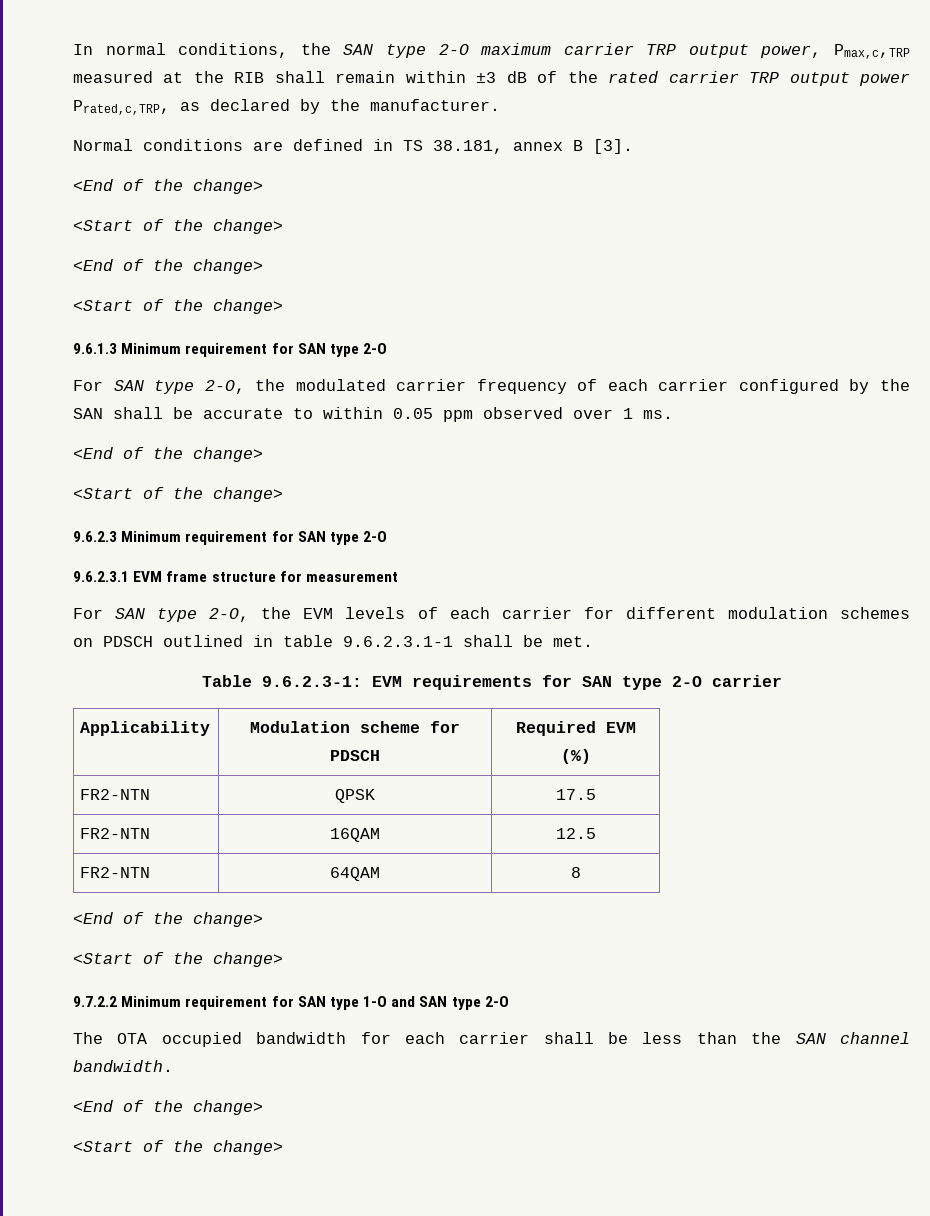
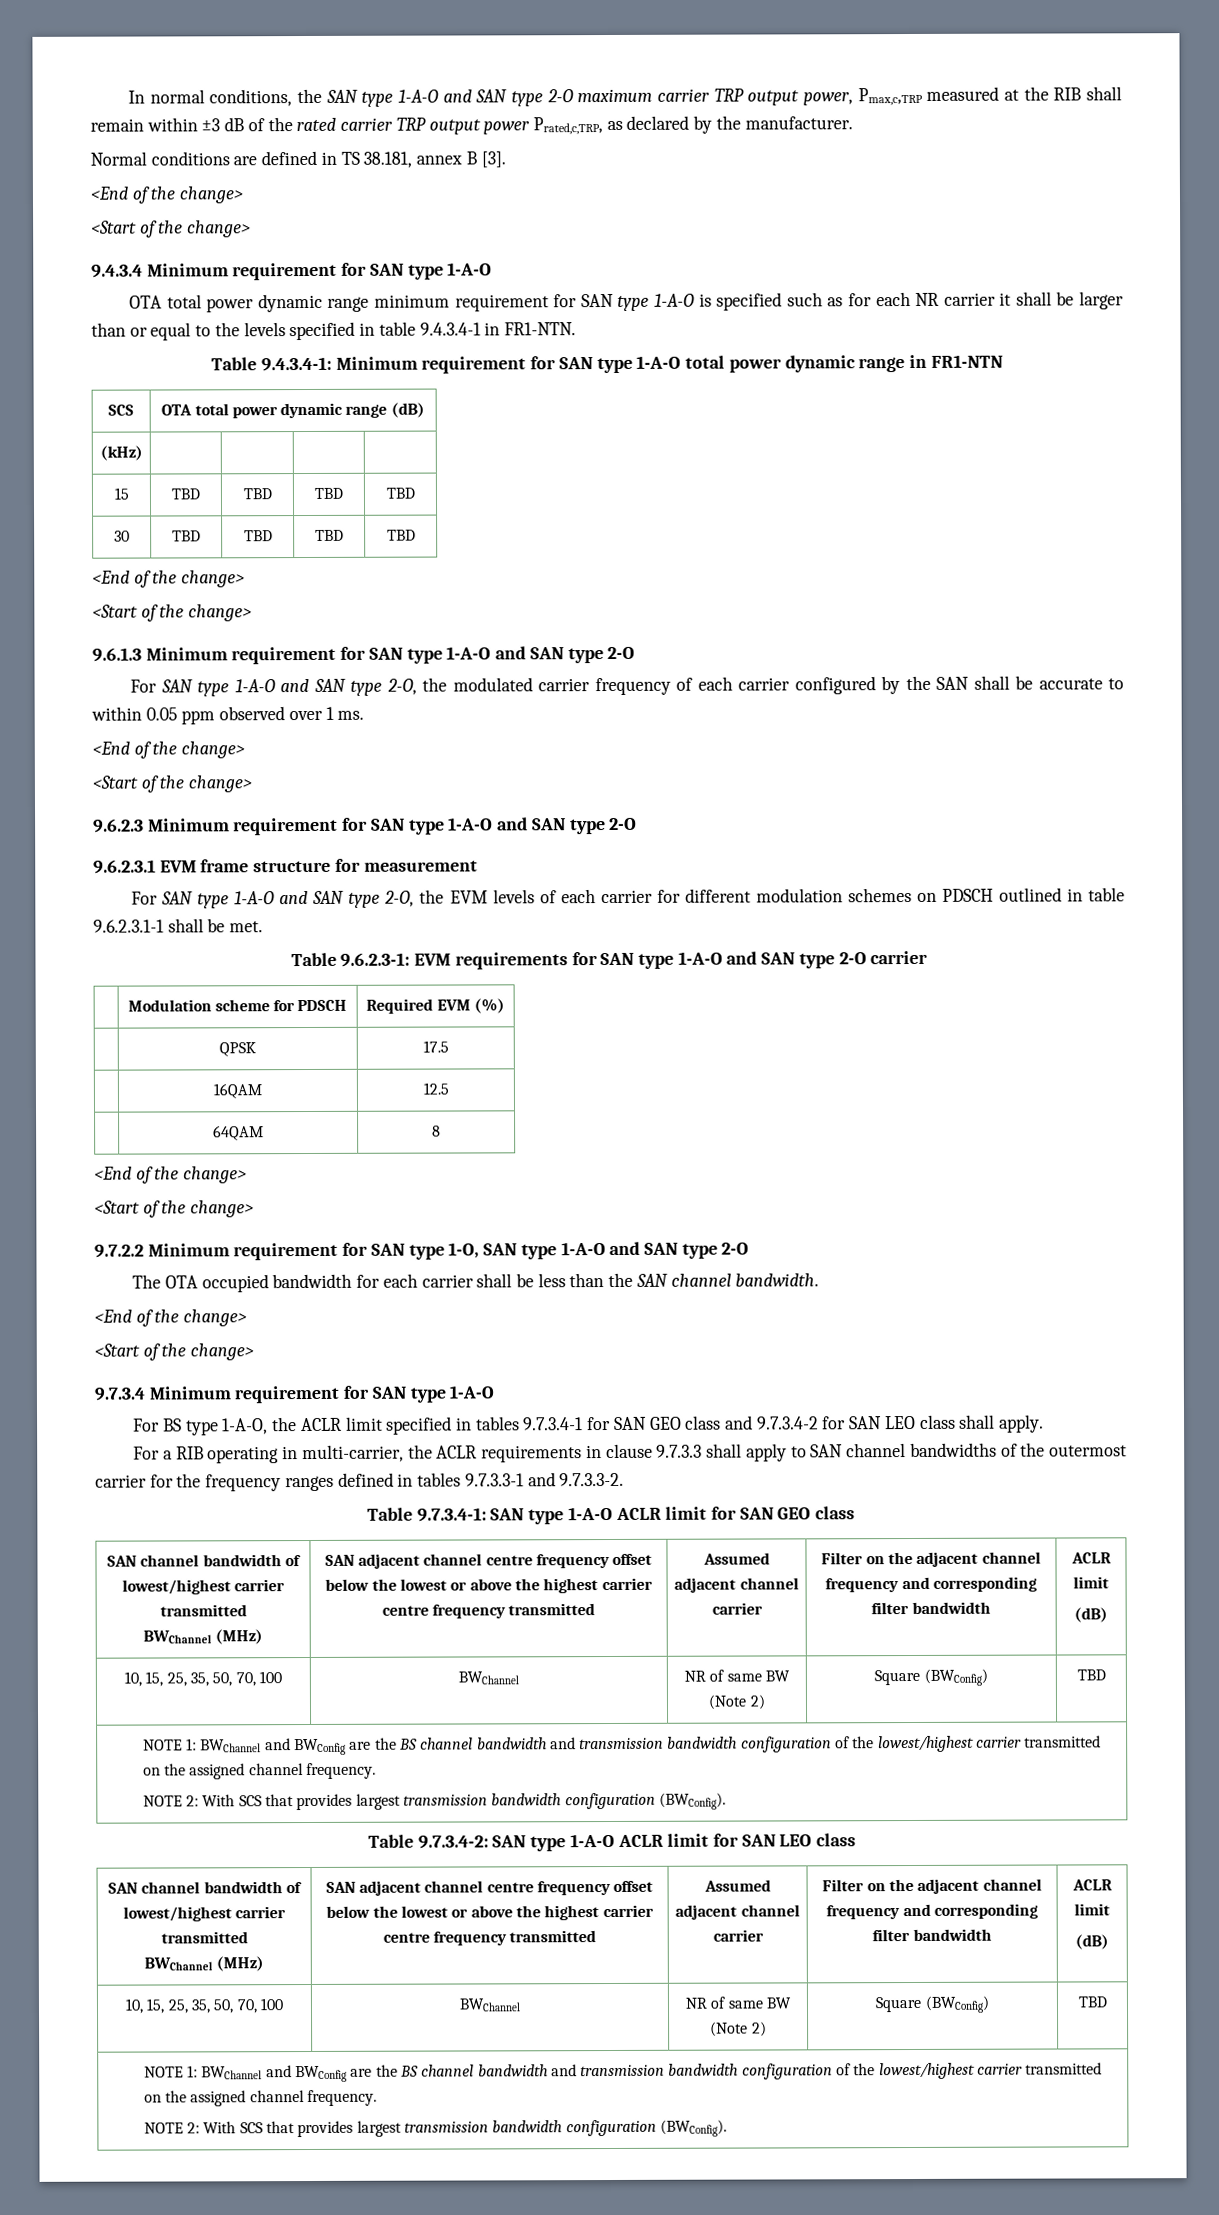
(426, 51) none -> [398,89,544,107] 1-A-O and SAN type
(283, 226) none -> [91,262,493,281] [129,291,1124,313] [91,321,576,341] [211,354,1003,374] [108,404,134,416] [161,402,425,419] [99,445,143,461] [113,487,129,500] [171,488,200,500] [242,488,272,500] [314,487,343,499] [385,487,415,499] [114,530,130,542] [172,530,201,542] [243,530,273,542] [315,529,344,541] [386,529,416,541] // 9.4.3.4 Minimum requirement for SAN type 1-A-O // OTA total power dynamic range minimum requirement for SAN type 1-A-O is specified such as for each NR carrier it shall be larger than or equal to the levels specified in table 9.4.3.4-1 in FR1-NTN. // Table 9.4.3.4-1: Minimum requirement for SAN type 1-A-O total power dynamic range in FR1-NTN // SCS | OTA total power dynamic range (dB) // (kHz) | | | | // 15 | TBD | TBD | TBD | TBD // 30 | TBD | TBD | TBD | TBD
(359, 350) none -> [446,646,604,664] 1-A-O and SAN type
(195, 387) none -> [234,678,383,696] 1-A-O and SAN type
(359, 538) none -> [448,817,606,835] 1-A-O and SAN type
(198, 615) none -> [234,890,381,908] 1-A-O and SAN type
(662, 683) none -> [677,951,835,969] 1-A-O and SAN type
[80,721,211,736] Applicability -> (929, 957) none
[80,789,151,800] FR2-NTN -> (505, 1006) none
[80,828,151,839] FR2-NTN -> (449, 1046) none
[80,867,151,878] FR2-NTN -> (449, 1088) none
[363,996,388,1007] 1-O -> [448,1242,606,1260] 1-O, SAN type 1-A-O
(283, 1147) none -> [94,1385,495,1404] [133,1414,1045,1436] [133,1442,1128,1464] [95,1472,625,1492] [366,1506,856,1525] [107,1554,301,1567] [121,1579,286,1595] [159,1604,247,1617] [143,1629,263,1645] [324,1553,653,1569] [325,1577,653,1594] [381,1603,596,1619] [702,1552,770,1565] [674,1577,799,1593] [711,1602,763,1615] [821,1551,1041,1567] [825,1576,1037,1593] [871,1601,991,1615] [1070,1552,1112,1564] [1073,1576,1109,1589] [1074,1607,1108,1623] [124,1671,282,1687] [458,1671,519,1685] [684,1669,790,1682] [708,1694,765,1710] [874,1668,988,1686] [1076,1669,1106,1681] [142,1735,1102,1756] [142,1762,376,1780] [142,1792,726,1811] [367,1833,857,1852] [108,1881,302,1894] [122,1906,287,1922] [160,1931,248,1944] [144,1956,264,1972] [325,1880,654,1896] [326,1904,654,1921] [382,1930,597,1946] [703,1879,771,1892] [675,1904,800,1920] [712,1929,764,1942] [822,1878,1042,1894] [826,1903,1038,1920] [872,1928,992,1942] [1071,1879,1113,1891] [1074,1903,1110,1916] [1075,1934,1109,1950] [125,1998,283,2014] [459,1998,520,2012] [685,1996,791,2009] [710,2021,767,2037] [875,1995,990,2013] [1077,1996,1107,2008] [143,2062,1103,2083] [143,2089,377,2107] [143,2119,727,2138] // 9.7.3.4 Minimum requirement for SAN type 1-A-O // For BS type 1-A-O, the ACLR limit specified in tables 9.7.3.4-1 for SAN GEO class and 9.7.3.4-2 for SAN LEO class shall apply. // For a RIB operating in multi-carrier, the ACLR requirements in clause 9.7.3.3 shall apply to SAN channel bandwidths of the outermost carrier for the frequency ranges defined in tables 9.7.3.3-1 and 9.7.3.3-2. // Table 9.7.3.4-1: SAN type 1-A-O ACLR limit for SAN GEO class // SAN channel bandwidth of lowest/highest carrier transmitted // BWChannel (MHz) | SAN adjacent channel centre frequency offset below the lowest or above the highest carrier centre frequency transmitted | Assumed adjacent channel carrier | Filter on the adjacent channel frequency and corresponding filter bandwidth | ACLR limit // (dB) // 10, 15, 25, 35, 50, 70, 100 | BWChannel | NR of same BW (Note 2) | Square (BWConfig) | TBD // NOTE 1: BWChannel and BWConfig are the BS channel bandwidth and transmission bandwidth configuration of the lowest/highest carrier transmitted on the assigned channel frequency. // NOTE 2: With SCS that provides largest transmission bandwidth configuration (BWConfig). // Table 9.7.3.4-2: SAN type 1-A-O ACLR limit for SAN LEO class // SAN channel bandwidth of lowest/highest carrier transmitted // BWChannel (MHz) | SAN adjacent channel centre frequency offset below the lowest or above the highest carrier centre frequency transmitted | Assumed adjacent channel carrier | Filter on the adjacent channel frequency and corresponding filter bandwidth | ACLR limit // (dB) // 10, 15, 25, 35, 50, 70, 100 | BWChannel | NR of same BW (Note 2) | Square (BWConfig) | TBD // NOTE 1: BWChannel and BWConfig are the BS channel bandwidth and transmission bandwidth configuration of the lowest/highest carrier transmitted on the assigned channel frequency. // NOTE 2: With SCS that provides largest transmission bandwidth configuration (BWConfig).

